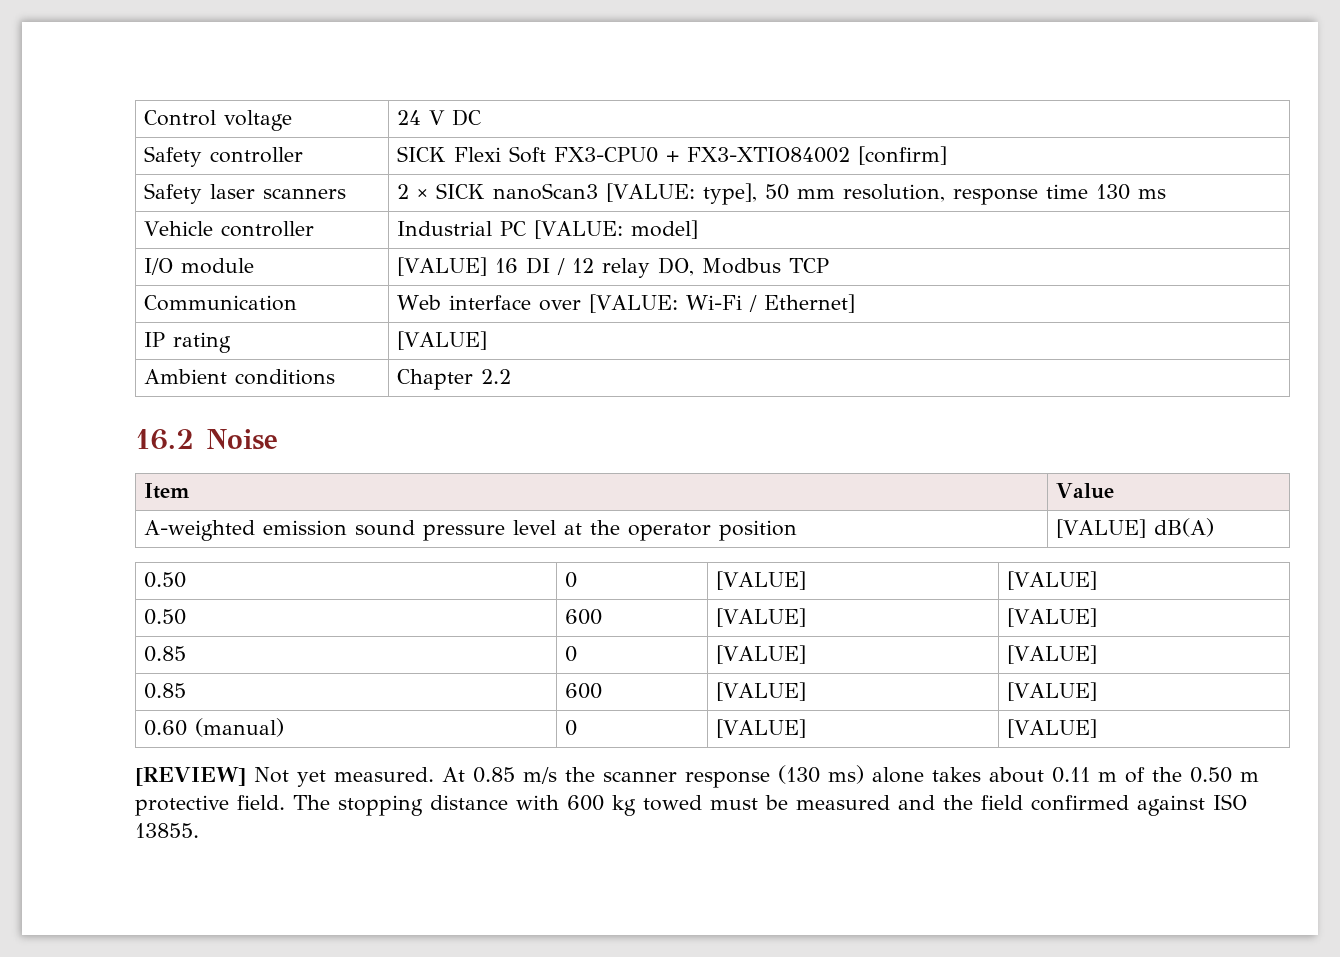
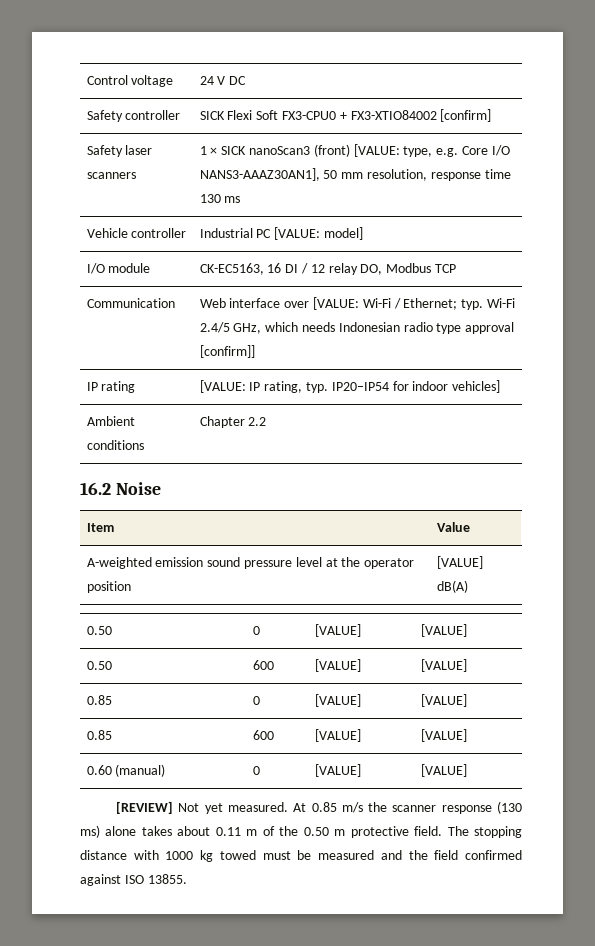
[397,184,410,199] 2 -> [199,146,207,155] 1
[606,183,758,205] [VALUE: type], -> [313,144,510,157] [199,168,320,181] (front) [VALUE: type, e.g. Core I/O NANS3-AAAZ30AN1],
[397,257,488,276] [VALUE] -> [199,263,264,275] CK-EC5163,
[764,294,856,313] [144,332,232,353] [397,331,488,350] Ethernet] // IP rating | [VALUE] -> [403,298,515,310] [199,322,515,334] [199,345,255,358] [86,381,136,393] [199,380,501,393] Ethernet; typ. Wi-Fi 2.4/5 GHz, which needs Indonesian radio type approval [confirm]] // IP rating | [VALUE: IP rating, typ. IP20–IP54 for indoor vehicles]
[567,795,604,811] 600 -> [165,851,194,860] 1000

